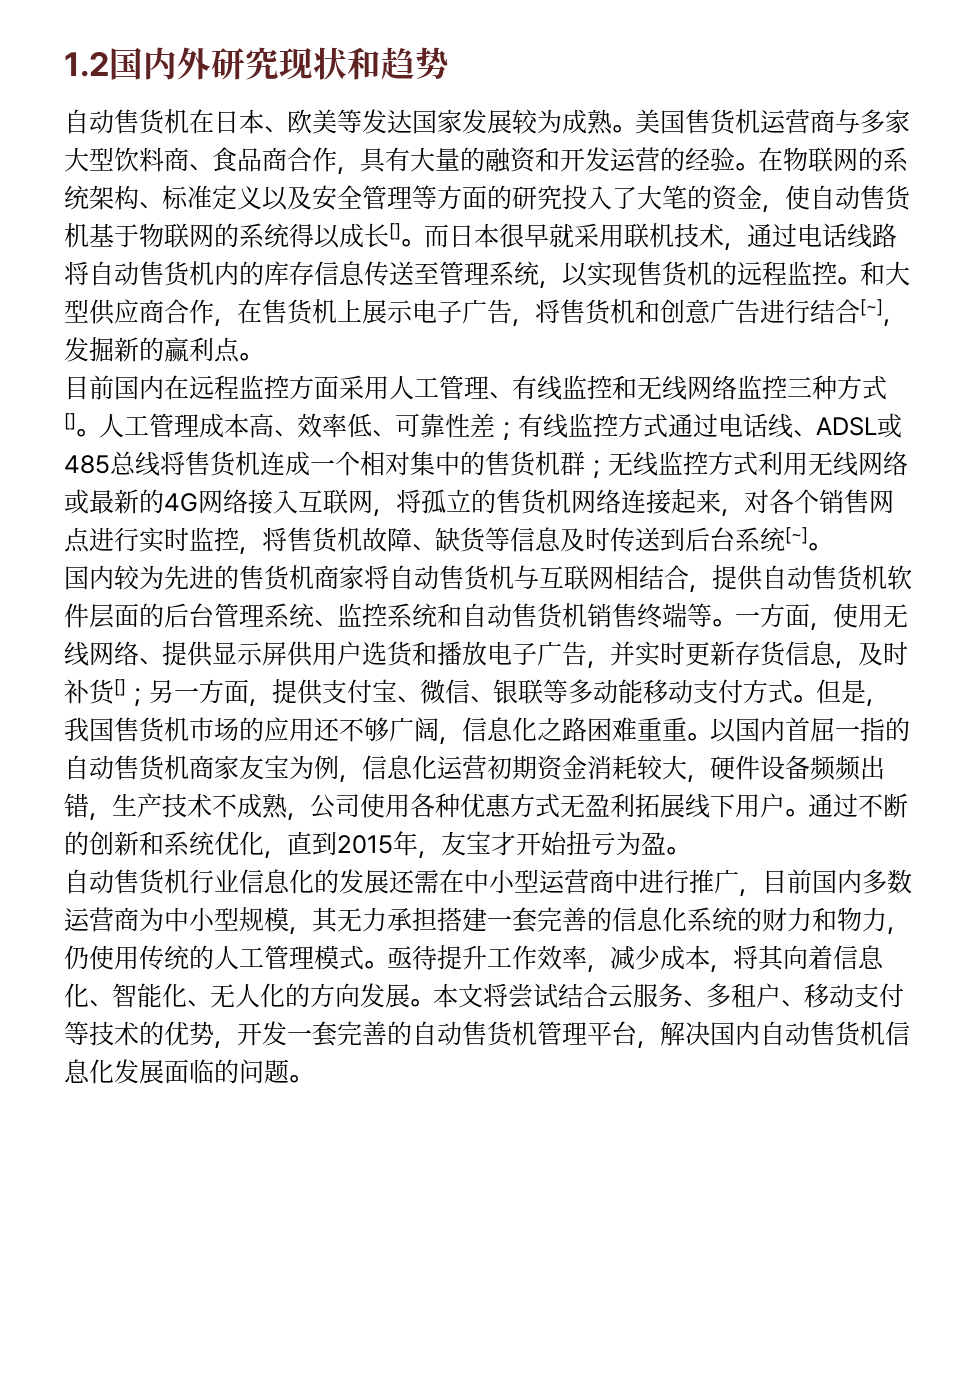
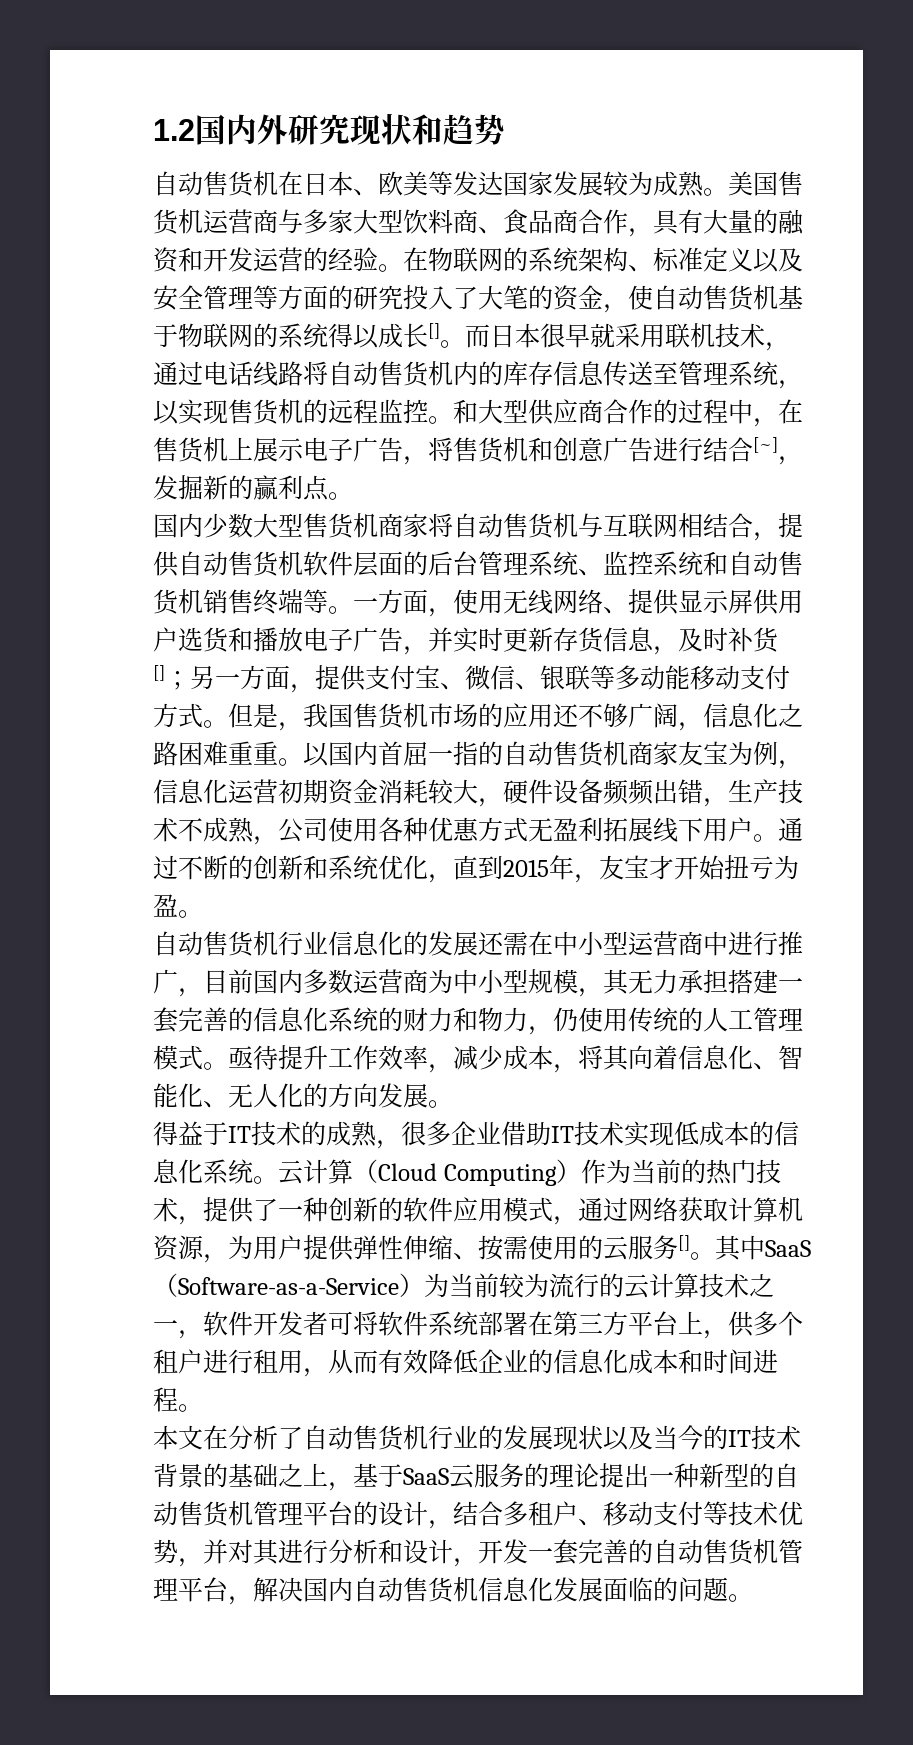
(214, 311) none -> [653,399,753,424] 的过程中
[64,375,887,400] [64,413,902,441] [64,451,908,479] [64,489,894,517] [64,527,831,555] [64,565,239,590] 目前国内在远程监控方面采用人工管理、有线监控和无线网络监控三种方式[]。人工管理成本高、效率低、可靠性差；有线监控方式通过电话线、ADSL或485总线将售货机连成一个相对集中的售货机群；无线监控方式利用无线网络或最新的4G网络接入互联网，将孤立的售货机网络连接起来，对各个销售网点进行实时监控，将售货机故障、缺货等信息及时传送到后台系统[~]。 // 国内较为先进的 -> [153,513,303,538] 国内少数大型
[433,983,706,1009] 本文将尝试结合云服务、 -> [153,1121,799,1149] [153,1159,781,1186] [153,1197,803,1225] [153,1235,690,1263] [690,1235,811,1261] [153,1273,774,1299] [153,1311,803,1339] [153,1349,778,1377] [153,1387,203,1412] [153,1425,801,1451] [153,1463,799,1491] [153,1501,503,1529] // 得益于IT技术的成熟，很多企业借助IT技术实现低成本的信息化系统。云计算（Cloud Computing）作为当前的热门技术，提供了一种创新的软件应用模式，通过网络获取计算机资源，为用户提供弹性伸缩、按需使用的云服务[]。其中SaaS（Software-as-a-Service）为当前较为流行的云计算技术之一，软件开发者可将软件系统部署在第三方平台上，供多个租户进行租用，从而有效降低企业的信息化成本和时间进程。 // 本文在分析了自动售货机行业的发展现状以及当今的IT技术背景的基础之上，基于SaaS云服务的理论提出一种新型的自动售货机管理平台的设计，结合
[139,1021,214,1046] 的优势 -> [778,1501,803,1526] [153,1539,453,1567] 优势，并对其进行分析和设计

